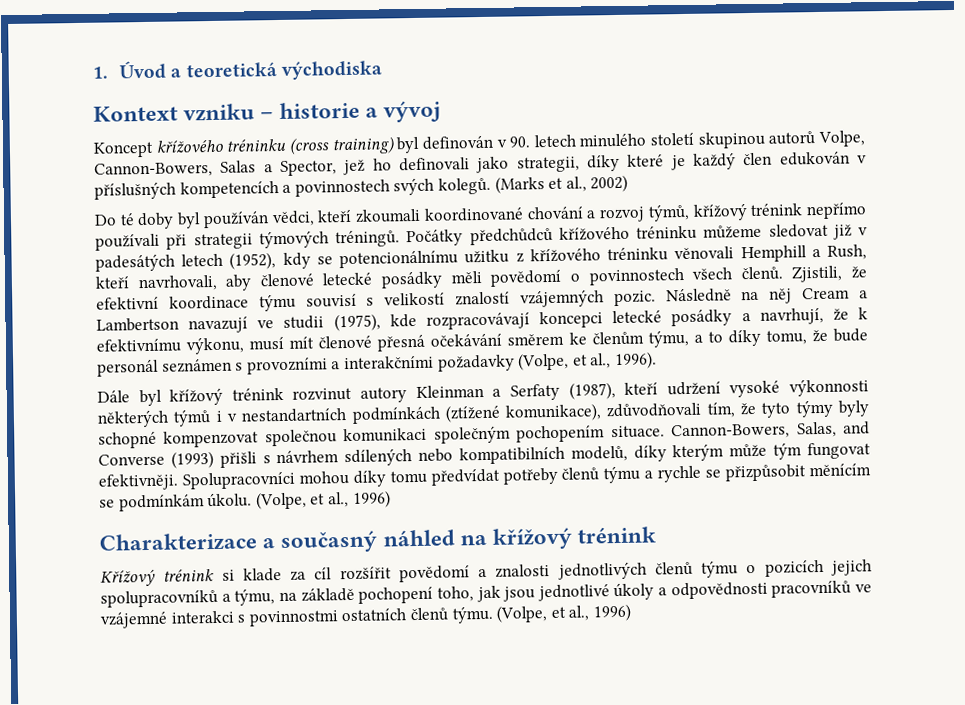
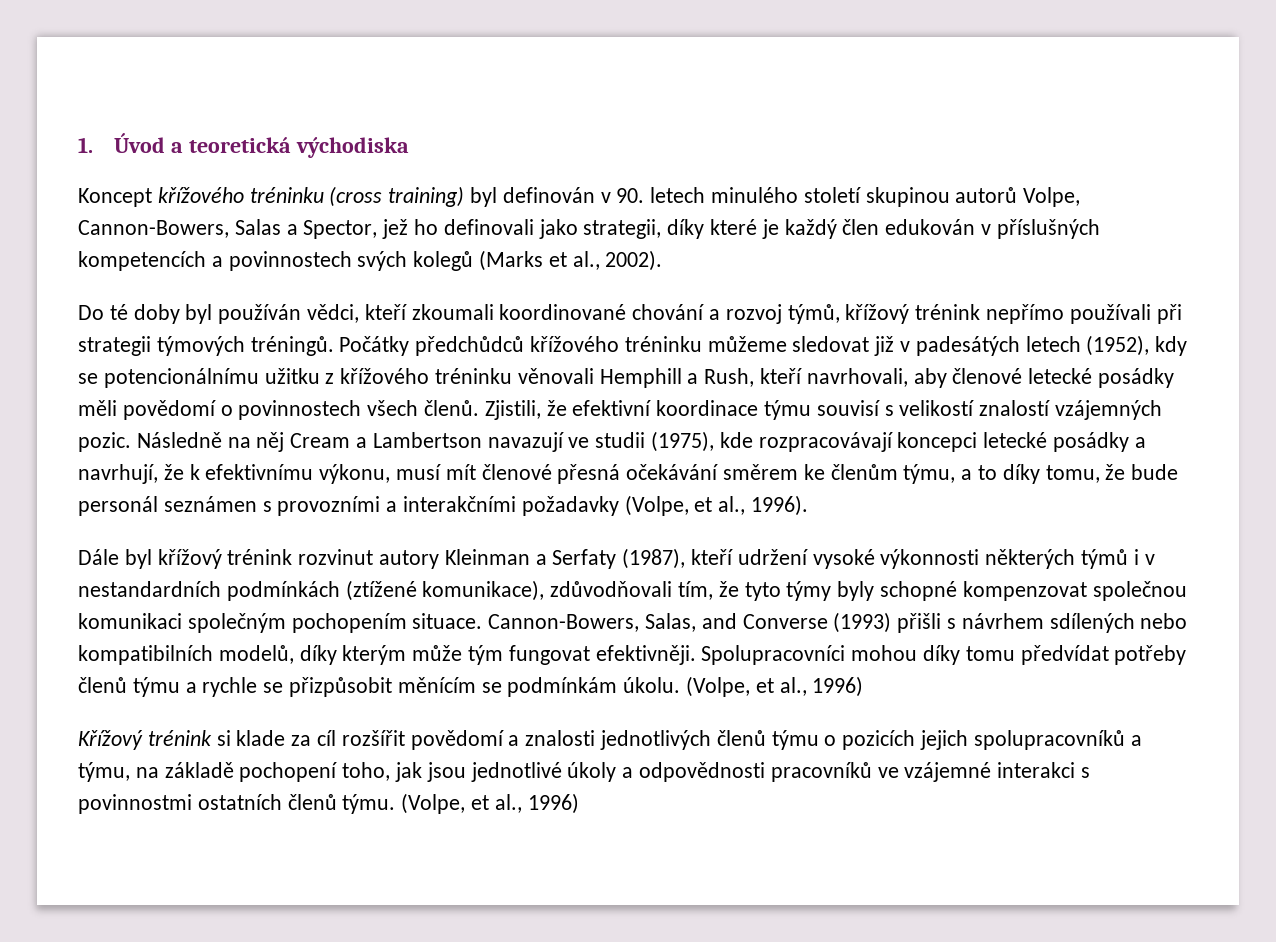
[93,100,442,123] // Kontext vzniku – historie a vývoj -> (410, 147) none
[437,177,491,195] kolegů. -> [413,251,474,271] kolegů
[590,174,629,193] 2002) -> [605,250,663,271] 2002).
[241,408,348,423] nestandartních -> [78,581,221,597] nestandardních
[99,526,657,554] // Charakterizace a současný náhled na křížový trénink -> (864, 686) none

